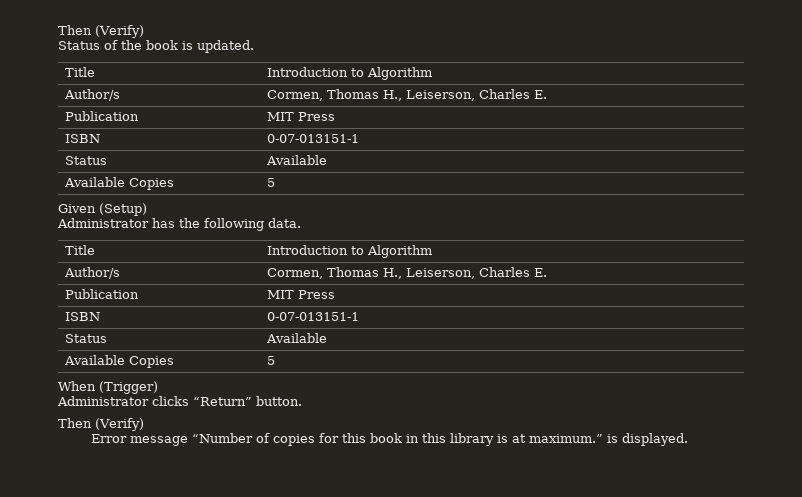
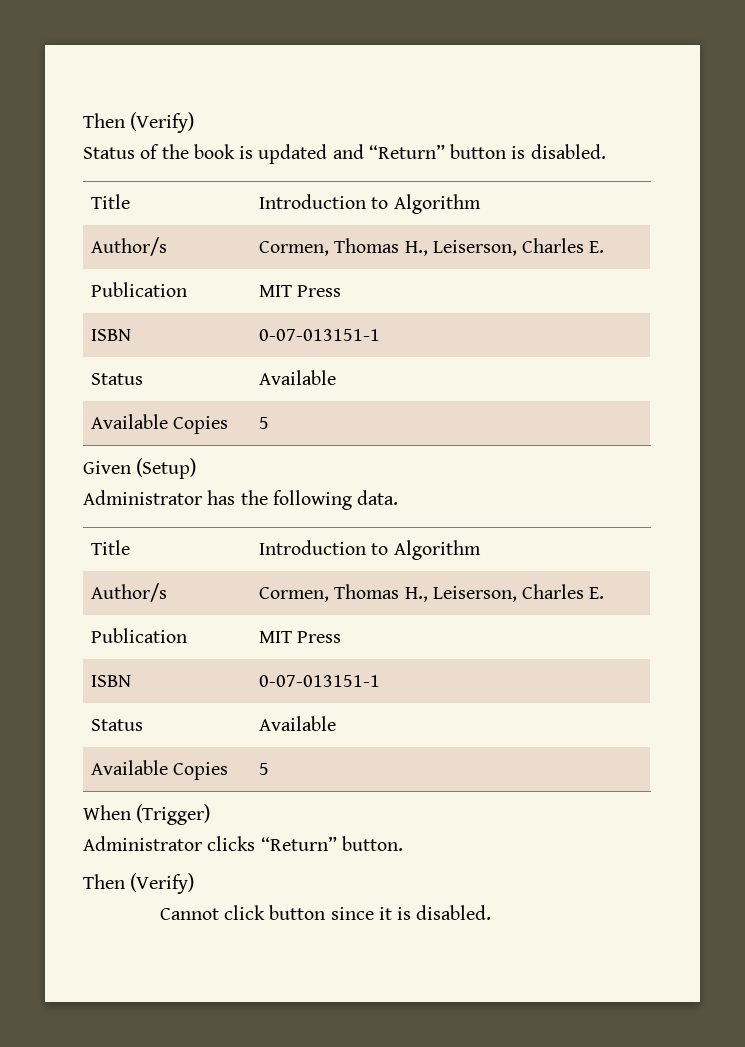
[197,40,254,53] updated. -> [258,144,606,164] updated and “Return” button is disabled.
[91,433,689,446] Error message “Number of copies for this book in this library is at maximum.” is displayed. -> [159,905,492,920] Cannot click button since it is disabled.

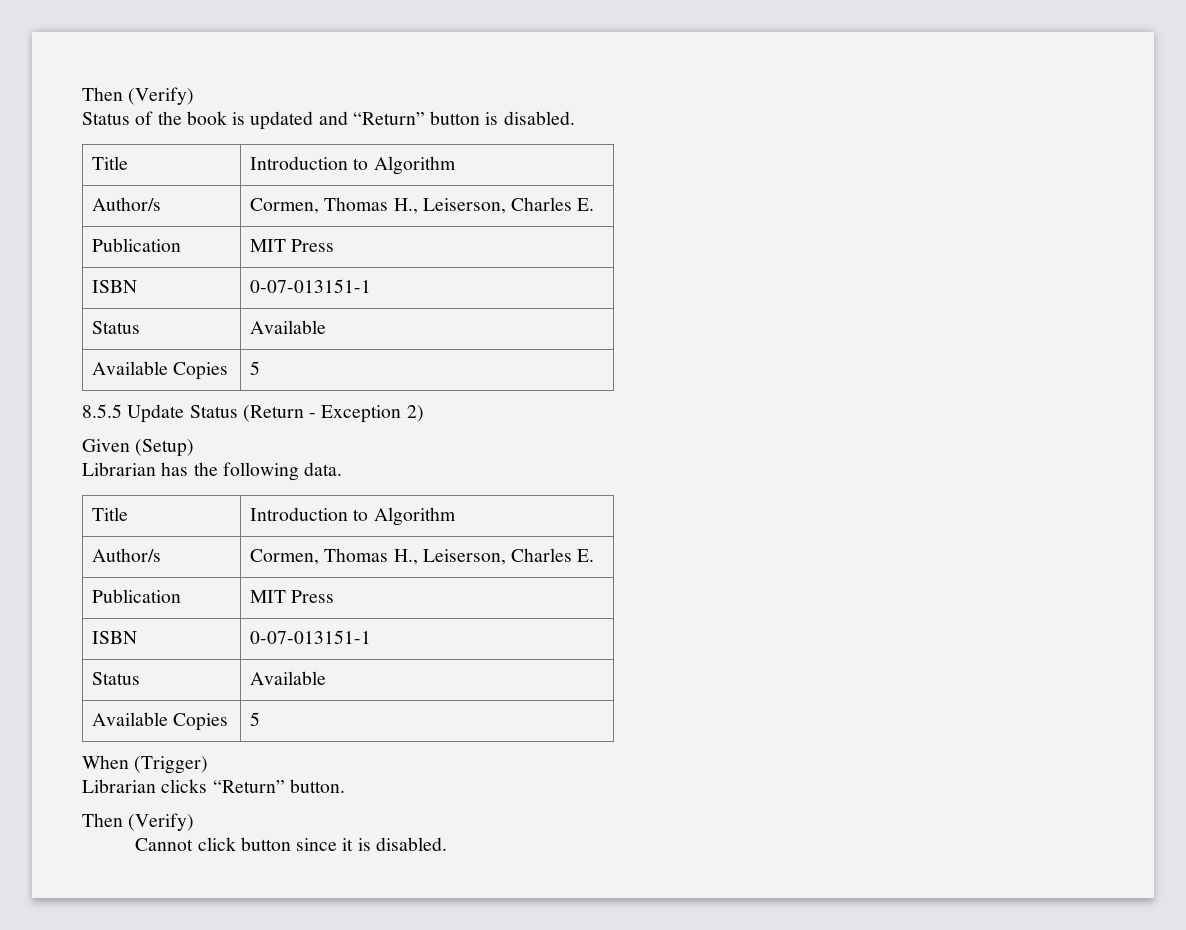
(270, 423) none -> [82,404,424,423] // 8.5.5 Update Status (Return - Exception 2)
[83,490,202,505] Administrator -> [82,462,156,476] Librarian
[83,836,202,851] Administrator -> [82,779,156,793] Librarian

